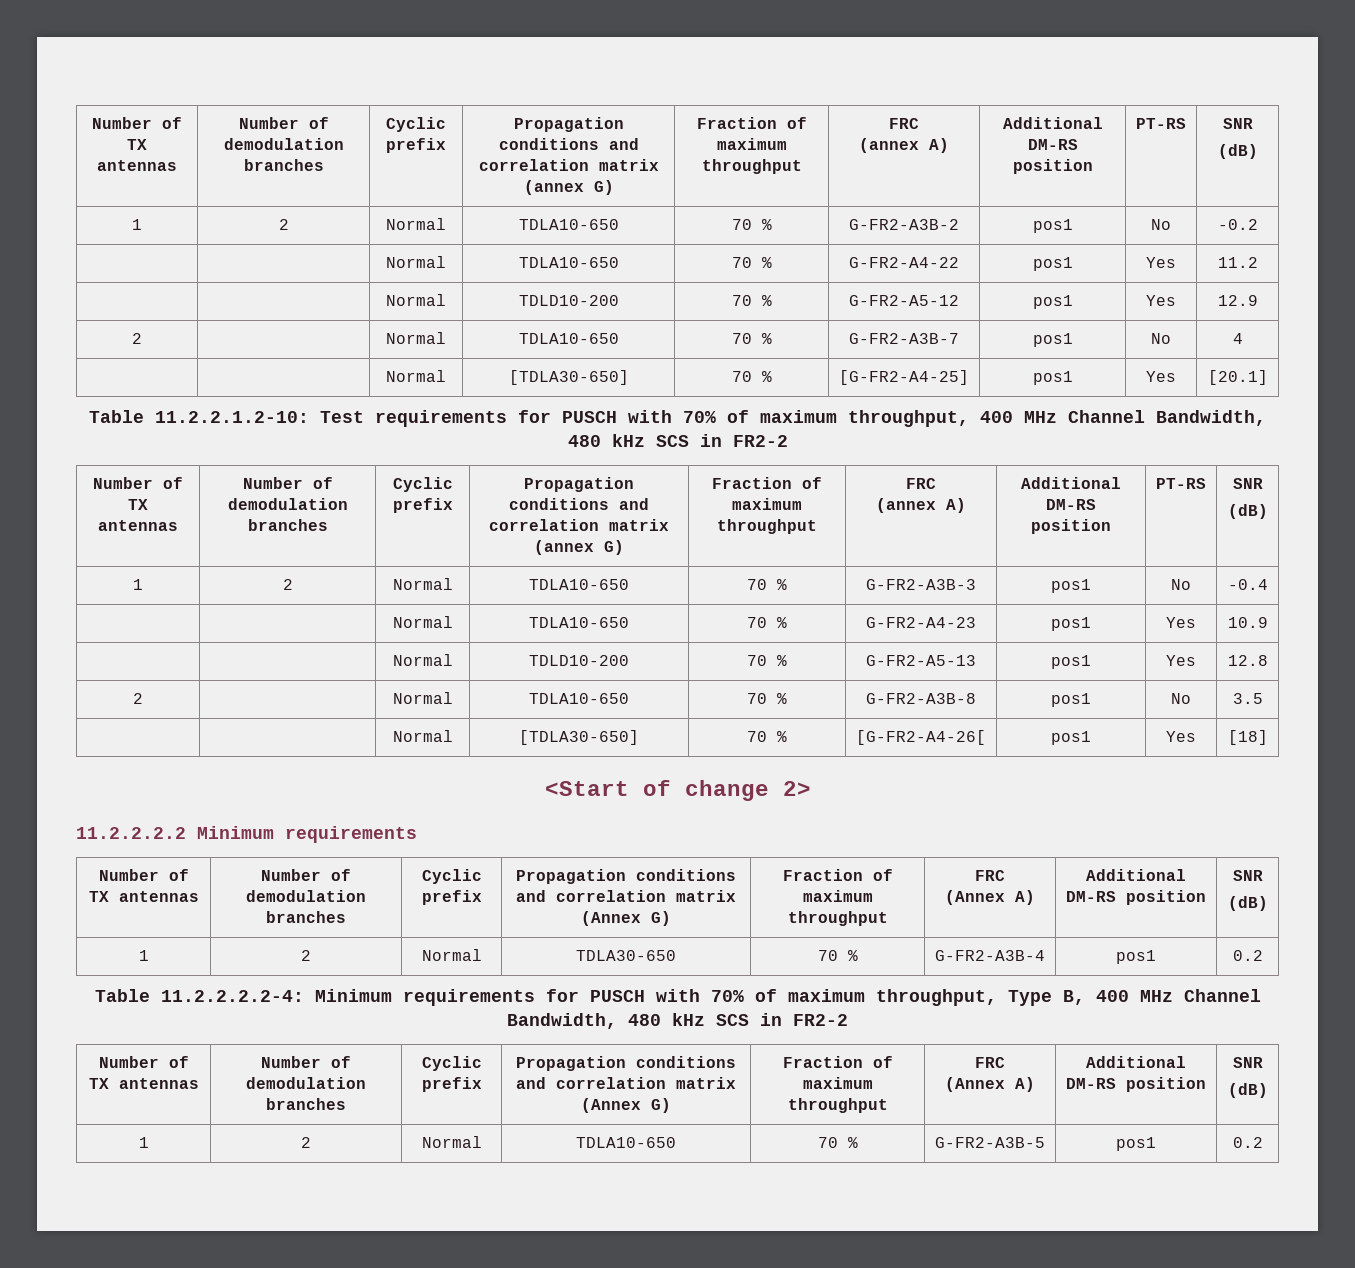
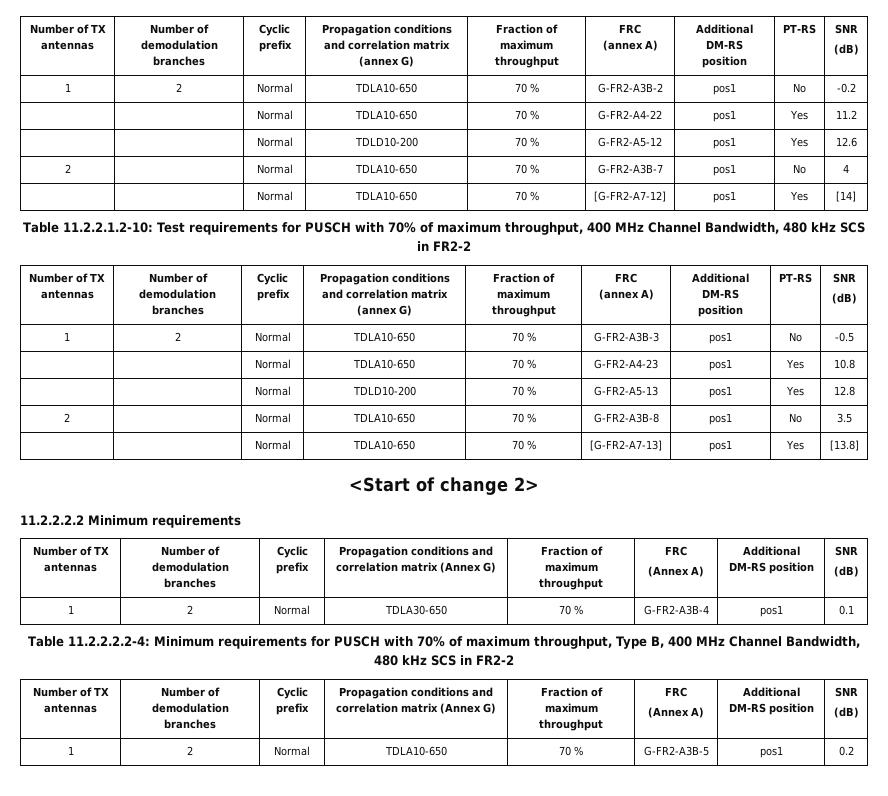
[1217,295,1258,306] 12.9 -> [835,137,857,147] 12.6
[508,370,629,385] [731,371,772,382] [838,370,969,385] [1032,371,1073,385] [1146,371,1176,382] [1207,370,1268,385] [TDLA30-650] | 70 % | [G-FR2-A4-25] | pos1 | Yes | [20.1] -> [355,191,417,201] [514,191,539,201] [594,191,666,202] [713,191,736,203] [790,191,809,201] [836,191,856,202] TDLA10-650 | 70 % | [G-FR2-A7-12] | pos1 | Yes | [14]
[1227,579,1268,590] -0.4 -> [834,332,854,342] -0.5
[1227,617,1268,628] 10.9 -> [833,359,855,369] 10.8
[519,730,639,745] [746,731,787,742] [855,730,986,745] [1051,731,1091,745] [1166,731,1196,742] [1227,730,1268,745] [TDLA30-650] | 70 % | [G-FR2-A4-26[ | pos1 | Yes | [18] -> [353,440,415,450] [511,440,536,450] [590,440,662,451] [709,440,732,452] [786,440,805,450] [829,440,859,451] TDLA10-650 | 70 % | [G-FR2-A7-13] | pos1 | Yes | [13.8]
[1232,950,1263,961] 0.2 -> [838,605,854,615] 0.1

